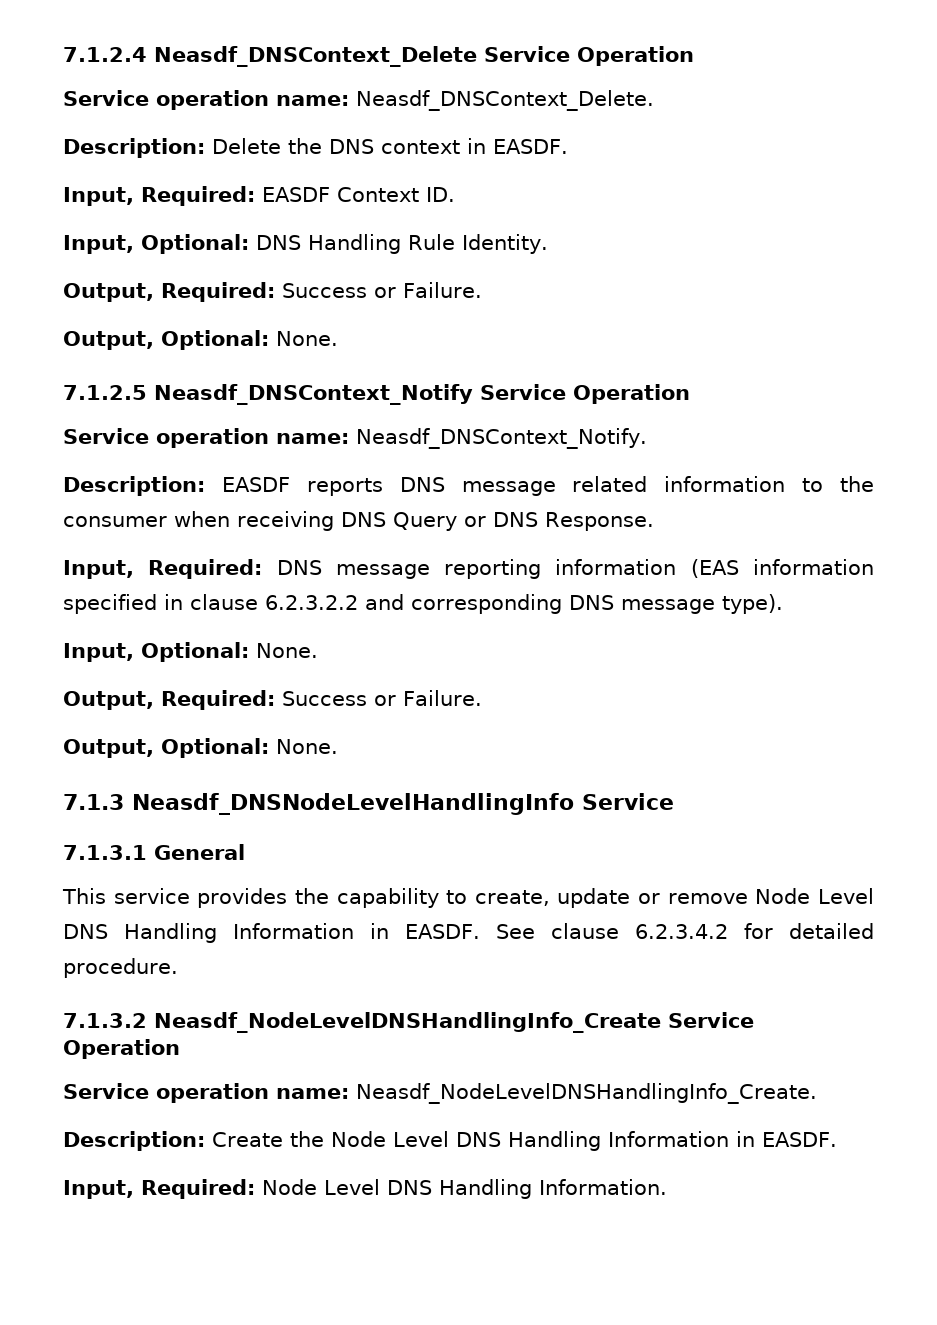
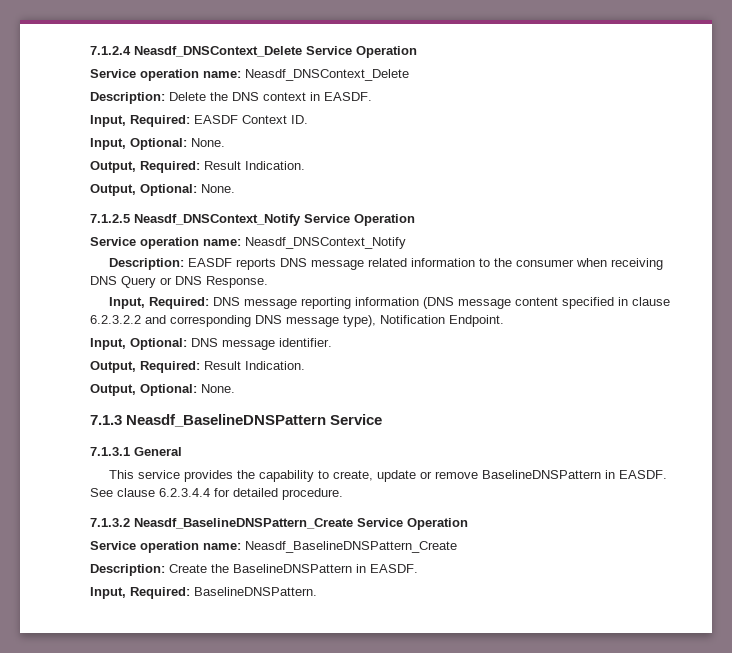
[356,90,654,111] Neasdf_DNSContext_Delete. -> [245,69,409,81] Neasdf_DNSContext_Delete
[256,234,548,254] [63,282,482,302] DNS Handling Rule Identity. // Output, Required: Success or Failure. -> [191,138,225,147] [90,161,305,173] None. // Output, Required: Result Indication.
[356,428,647,449] Neasdf_DNSContext_Notify. -> [245,237,406,249] Neasdf_DNSContext_Notify
[690,559,874,578] (EAS information -> [423,297,559,309] (DNS message content
[722,594,783,614] [63,642,318,662] [63,690,482,710] type). // Input, Optional: None. // Output, Required: Success or Failure. -> [343,315,504,327] [90,338,332,350] [90,361,305,373] type), Notification Endpoint. // Input, Optional: DNS message identifier. // Output, Required: Result Indication.
[132,793,574,815] Neasdf_DNSNodeLevelHandlingInfo -> [126,414,327,427] Neasdf_BaselineDNSPattern
[755,888,874,904] [63,923,355,943] Node Level DNS Handling Information -> [482,470,602,479] BaselineDNSPattern
[634,924,728,939] 6.2.3.4.2 -> [159,488,210,497] 6.2.3.4.4
[154,1012,754,1033] [63,1039,180,1059] [63,1083,817,1104] Neasdf_NodeLevelDNSHandlingInfo_Create Service Operation // Service operation name: Neasdf_NodeLevelDNSHandlingInfo_Create. -> [134,518,468,530] [90,541,457,553] Neasdf_BaselineDNSPattern_Create Service Operation // Service operation name: Neasdf_BaselineDNSPattern_Create
[331,1131,837,1151] [63,1179,667,1199] Node Level DNS Handling Information in EASDF. // Input, Required: Node Level DNS Handling Information. -> [233,564,418,573] [90,587,317,599] BaselineDNSPattern in EASDF. // Input, Required: BaselineDNSPattern.

